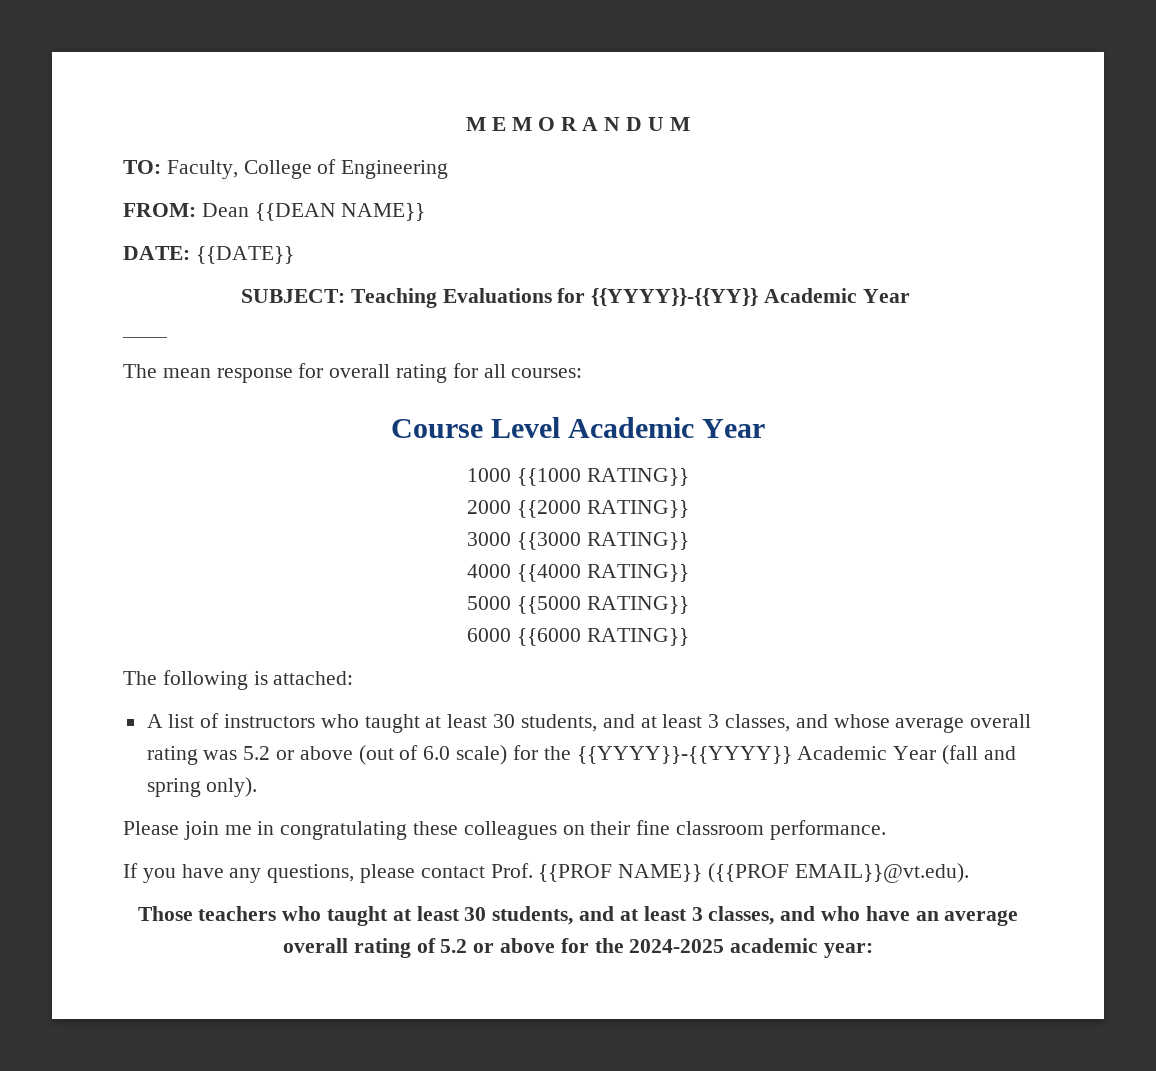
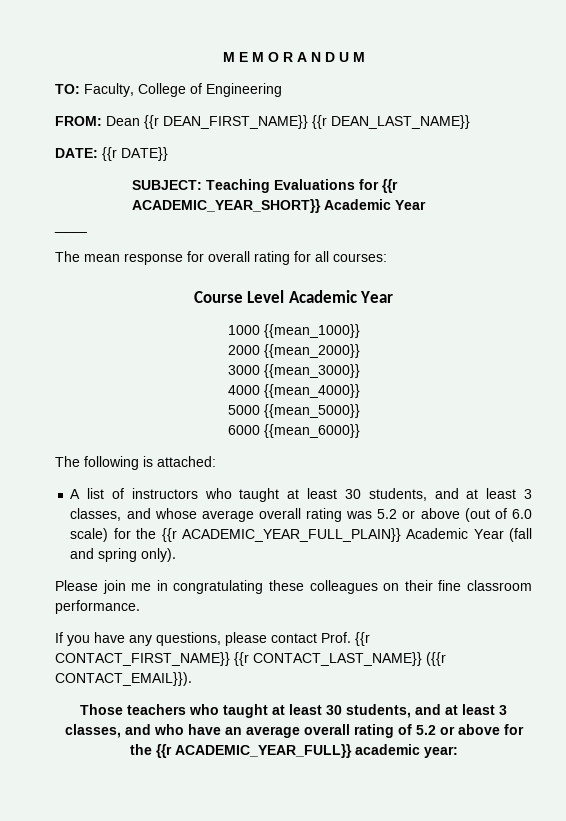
[254,203,426,221] {{DEAN NAME}} -> [144,115,470,129] {{r DEAN_FIRST_NAME}} {{r DEAN_LAST_NAME}}
[195,246,294,264] {{DATE}} -> [102,147,168,161] {{r DATE}}
[591,288,759,307] {{YYYY}}-{{YY}} -> [381,179,398,193] [131,199,321,213] {{r ACADEMIC_YEAR_SHORT}}
[517,468,689,486] {{1000 RATING}} -> [263,324,360,338] {{mean_1000}}
[517,500,689,518] {{2000 RATING}} -> [263,344,360,358] {{mean_2000}}
[517,532,689,550] {{3000 RATING}} -> [263,364,360,378] {{mean_3000}}
[517,564,689,582] {{4000 RATING}} -> [263,384,360,398] {{mean_4000}}
[517,596,689,614] {{5000 RATING}} -> [263,404,360,418] {{mean_5000}}
[517,628,689,646] {{6000 RATING}} -> [263,424,360,438] {{mean_6000}}
[576,746,792,764] {{YYYY}}-{{YYYY}} -> [161,528,401,542] {{r ACADEMIC_YEAR_FULL_PLAIN}}
[538,863,969,883] {{PROF NAME}} ({{PROF EMAIL}}@vt.edu). -> [355,632,370,646] [55,652,446,666] [55,672,192,686] {{r CONTACT_FIRST_NAME}} {{r CONTACT_LAST_NAME}} ({{r CONTACT_EMAIL}}).
[629,939,725,953] 2024-2025 -> [155,744,352,758] {{r ACADEMIC_YEAR_FULL}}

